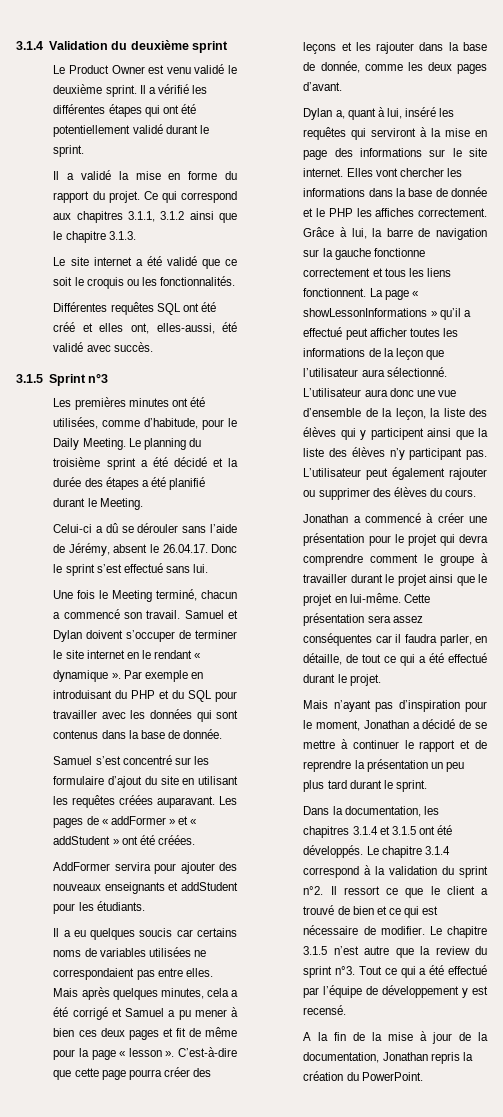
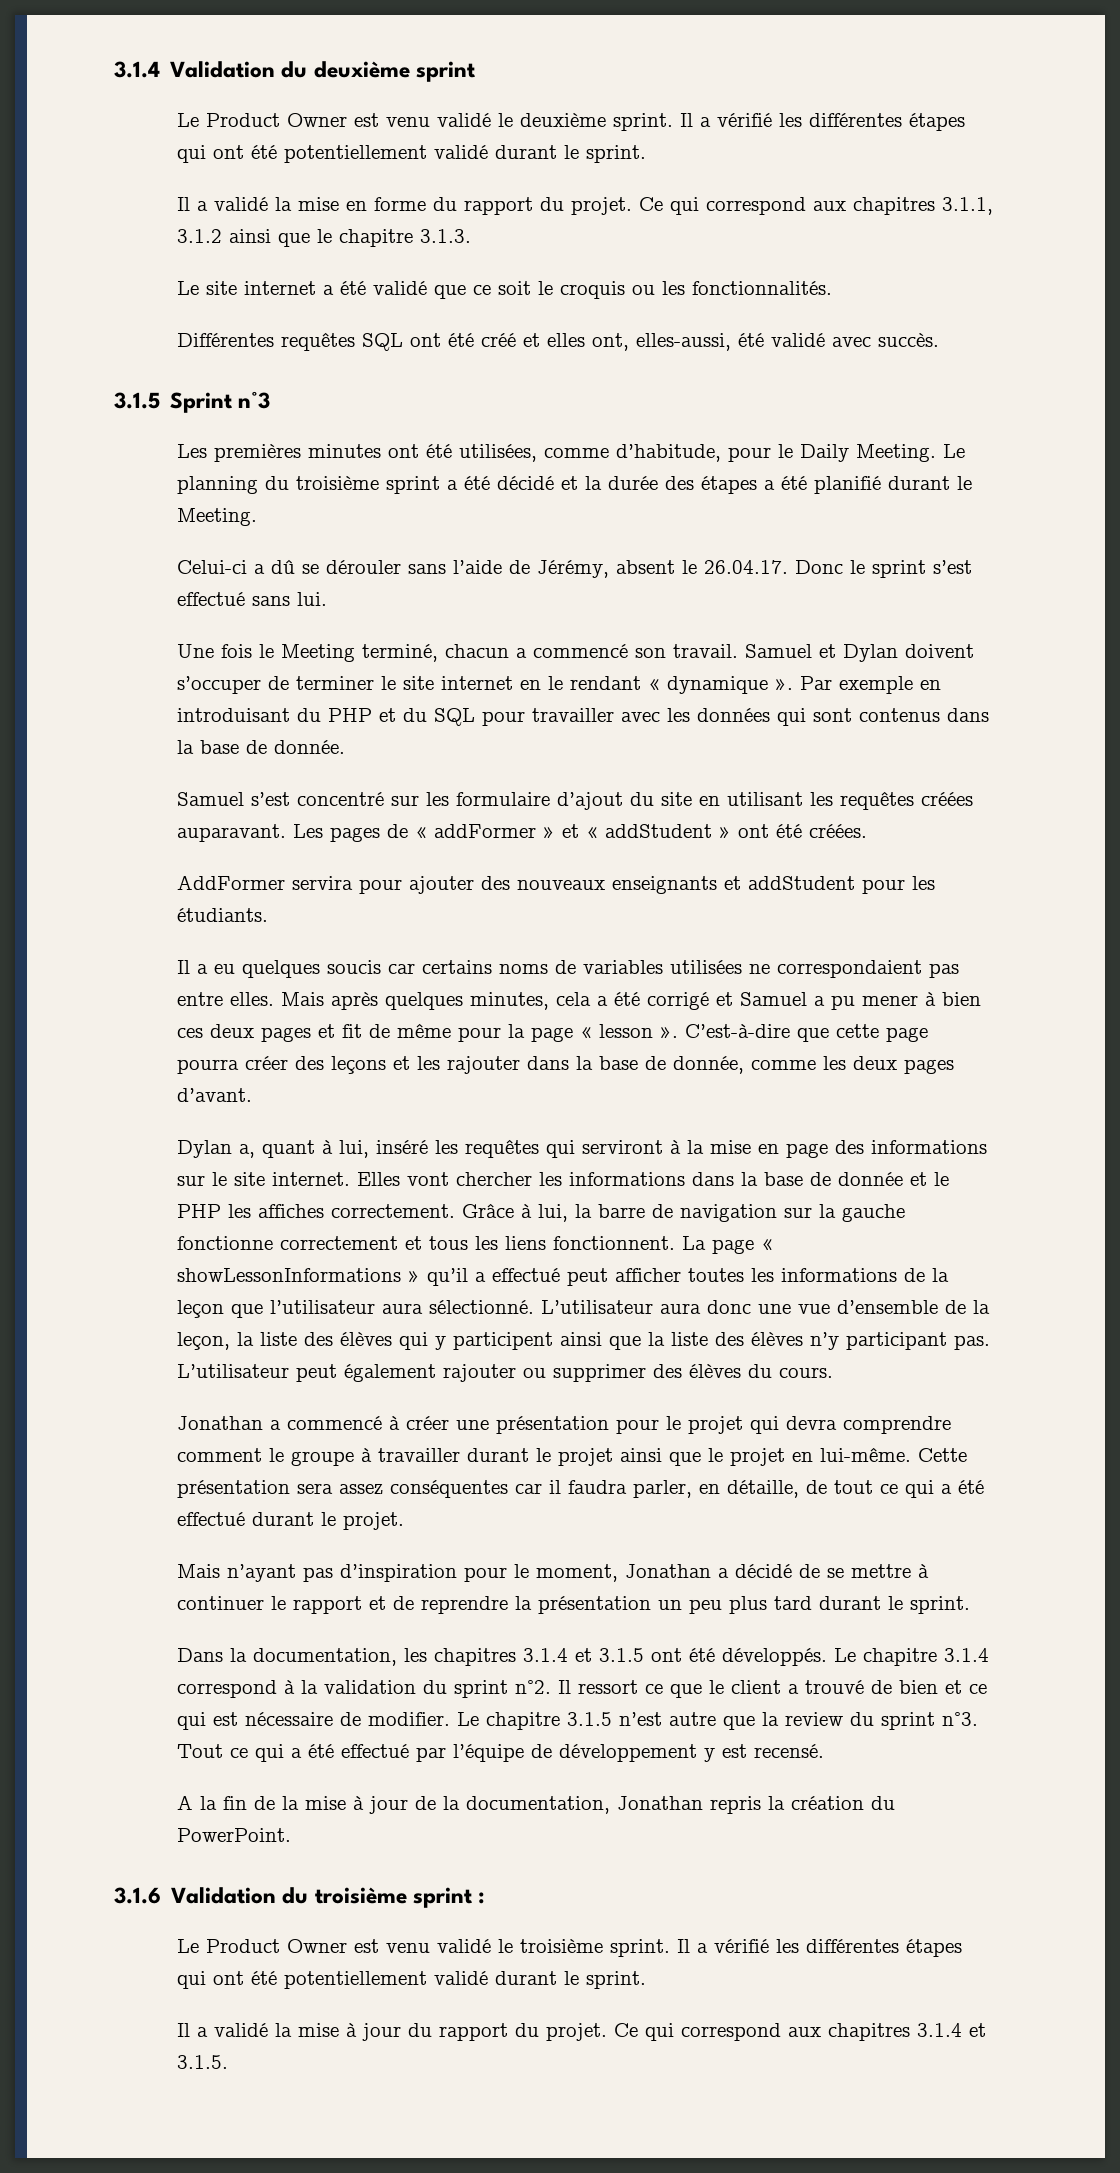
(423, 1076) none -> [114,1887,486,1908] [177,1939,963,1957] [177,1971,647,1989] [177,2023,987,2041] [177,2055,229,2069] // 3.1.6 Validation du troisième sprint : // Le Product Owner est venu validé le troisième sprint. Il a vérifié les différentes étapes qui ont été potentiellement validé durant le sprint. // Il a validé la mise à jour du rapport du projet. Ce qui correspond aux chapitres 3.1.4 et 3.1.5.

